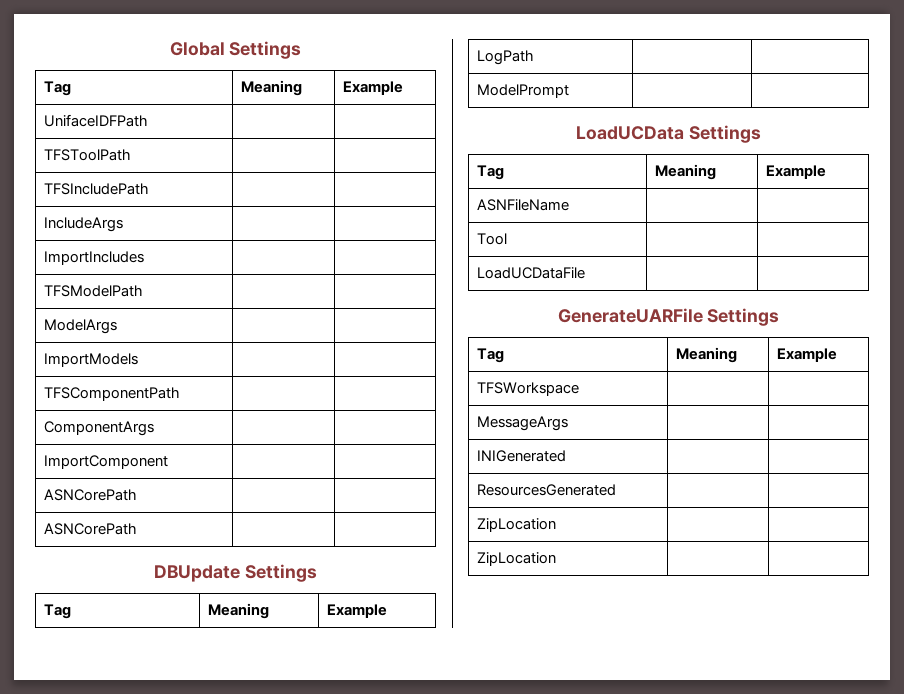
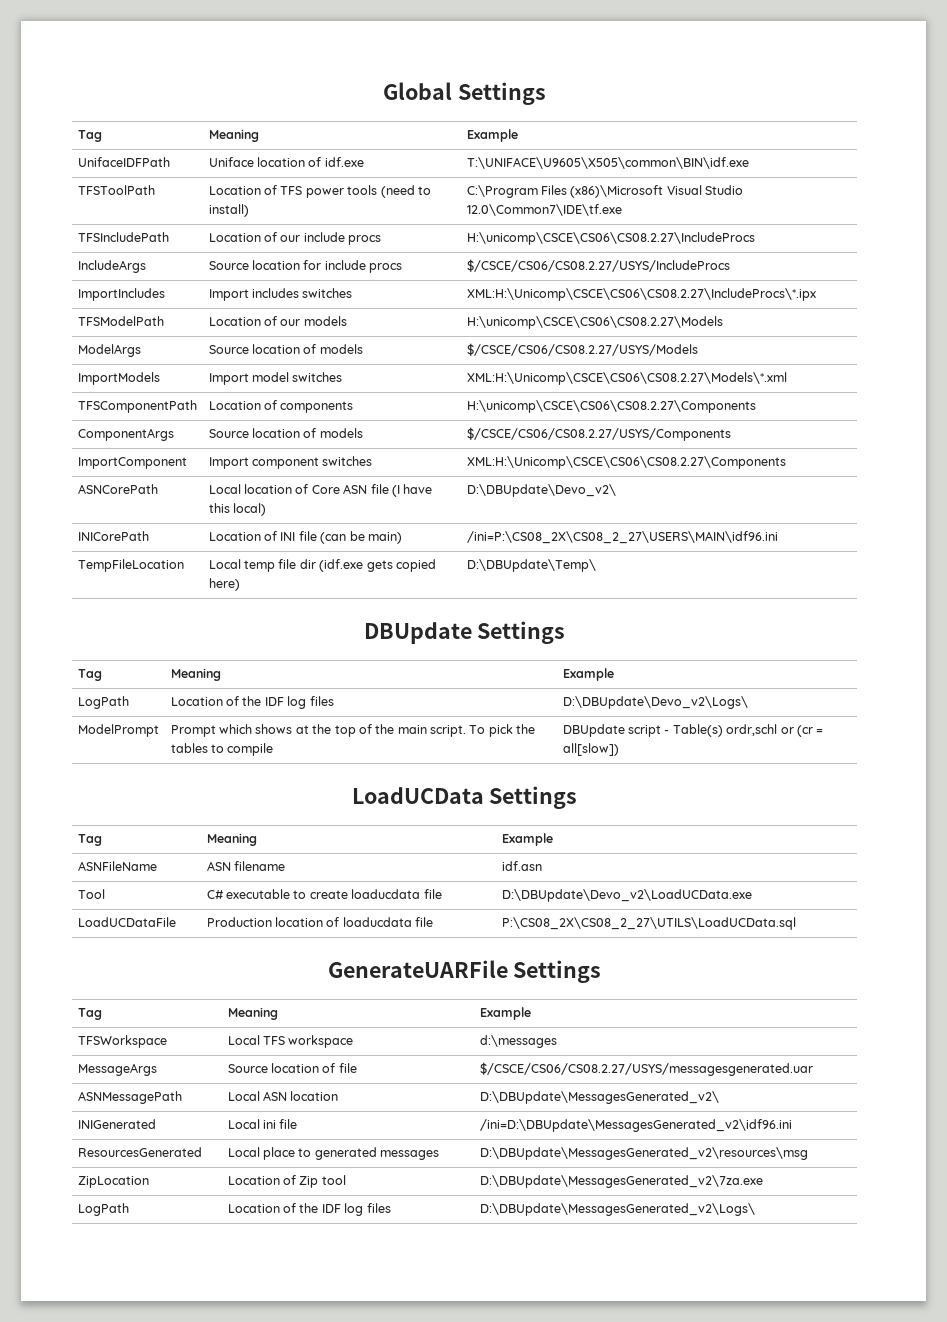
[43,149,130,161] [43,183,148,195] [43,217,123,232] [43,251,144,265] [43,285,142,297] [43,319,117,334] [43,353,138,367] [43,387,179,401] [43,421,154,436] [43,455,168,469] [43,489,136,501] [43,523,136,535] | // TFSToolPath | | // TFSIncludePath | | // IncludeArgs | | // ImportIncludes | | // TFSModelPath | | // ModelArgs | | // ImportModels | | // TFSComponentPath | | // ComponentArgs | | // ImportComponent | | // ASNCorePath | | // ASNCorePath | | -> [208,157,364,167] [466,157,749,169] [77,185,155,195] [208,185,431,198] [208,204,249,217] [466,185,744,198] [466,204,622,216] [77,232,169,242] [208,232,382,245] [466,232,755,245] [77,260,146,273] [208,260,403,273] [466,259,730,272] [77,288,165,301] [208,288,353,301] [466,288,816,301] [77,316,164,326] [208,316,347,326] [466,316,723,329] [77,344,141,357] [208,344,363,354] [466,343,698,356] [77,372,160,385] [208,372,343,385] [466,372,787,385] [77,400,197,413] [208,400,354,413] [466,400,756,413] [77,428,174,441] [208,428,363,438] [466,427,731,441] [77,457,187,469] [208,456,373,469] [466,456,786,469] [77,484,158,494] [208,484,433,497] [208,503,267,516] [466,484,616,497] [77,531,149,541] [208,531,402,544] [466,531,778,544] [77,559,184,572] [208,559,436,572] [208,578,240,591] [466,559,596,572] Uniface location of idf.exe | T:\UNIFACE\U9605\X505\common\BIN\idf.exe // TFSToolPath | Location of TFS power tools (need to install) | C:\Program Files (x86)\Microsoft Visual Studio 12.0\Common7\IDE\tf.exe // TFSIncludePath | Location of our include procs | H:\unicomp\CSCE\CS06\CS08.2.27\IncludeProcs // IncludeArgs | Source location for include procs | $/CSCE/CS06/CS08.2.27/USYS/IncludeProcs // ImportIncludes | Import includes switches | XML:H:\Unicomp\CSCE\CS06\CS08.2.27\IncludeProcs\*.ipx // TFSModelPath | Location of our models | H:\unicomp\CSCE\CS06\CS08.2.27\Models // ModelArgs | Source location of models | $/CSCE/CS06/CS08.2.27/USYS/Models // ImportModels | Import model switches | XML:H:\Unicomp\CSCE\CS06\CS08.2.27\Models\*.xml // TFSComponentPath | Location of components | H:\unicomp\CSCE\CS06\CS08.2.27\Components // ComponentArgs | Source location of models | $/CSCE/CS06/CS08.2.27/USYS/Components // ImportComponent | Import component switches | XML:H:\Unicomp\CSCE\CS06\CS08.2.27\Components // ASNCorePath | Local location of Core ASN file (I have this local) | D:\DBUpdate\Devo_v2\ // INICorePath | Location of INI file (can be main) | /ini=P:\CS08_2X\CS08_2_27\USERS\MAIN\idf96.ini // TempFileLocation | Local temp file dir (idf.exe gets copied here) | D:\DBUpdate\Temp\
[476,84,569,98] | // ModelPrompt | | -> [170,696,334,709] [562,696,748,709] [77,724,159,737] [170,724,536,737] [170,743,274,756] [562,724,824,737] [562,743,619,756] Location of the IDF log files | D:\DBUpdate\Devo_v2\Logs\ // ModelPrompt | Prompt which shows at the top of the main script. To pick the tables to compile | DBUpdate script - Table(s) ordr,schl or (cr = all[slow])
[476,233,507,245] [476,267,585,279] | // Tool | | // LoadUCDataFile | | -> [206,861,286,871] [501,861,542,871] [77,889,105,899] [206,889,442,899] [501,889,752,902] [77,917,176,927] [206,917,434,927] [501,917,796,930] ASN filename | idf.asn // Tool | C# executable to create loaducdata file | D:\DBUpdate\Devo_v2\LoadUCData.exe // LoadUCDataFile | Production location of loaducdata file | P:\CS08_2X\CS08_2_27\UTILS\LoadUCData.sql
[476,416,568,431] [476,450,566,462] [476,484,616,496] [476,518,556,532] [476,552,556,566] | // MessageArgs | | // INIGenerated | | // ResourcesGenerated | | // ZipLocation | | // ZipLocation | | -> [227,1035,354,1048] [479,1035,557,1048] [77,1063,157,1076] [227,1063,357,1073] [479,1062,813,1076] [77,1091,182,1104] [227,1091,339,1101] [479,1091,719,1104] [77,1119,156,1129] [227,1119,298,1129] [479,1119,792,1132] [77,1147,202,1157] [227,1147,440,1160] [479,1147,808,1160] [77,1176,149,1188] [227,1175,346,1188] [479,1175,763,1188] [77,1203,129,1216] [227,1203,391,1216] [479,1203,755,1216] Local TFS workspace | d:\messages // MessageArgs | Source location of file | $/CSCE/CS06/CS08.2.27/USYS/messagesgenerated.uar // ASNMessagePath | Local ASN location | D:\DBUpdate\MessagesGenerated_v2\ // INIGenerated | Local ini file | /ini=D:\DBUpdate\MessagesGenerated_v2\idf96.ini // ResourcesGenerated | Local place to generated messages | D:\DBUpdate\MessagesGenerated_v2\resources\msg // ZipLocation | Location of Zip tool | D:\DBUpdate\MessagesGenerated_v2\7za.exe // LogPath | Location of the IDF log files | D:\DBUpdate\MessagesGenerated_v2\Logs\

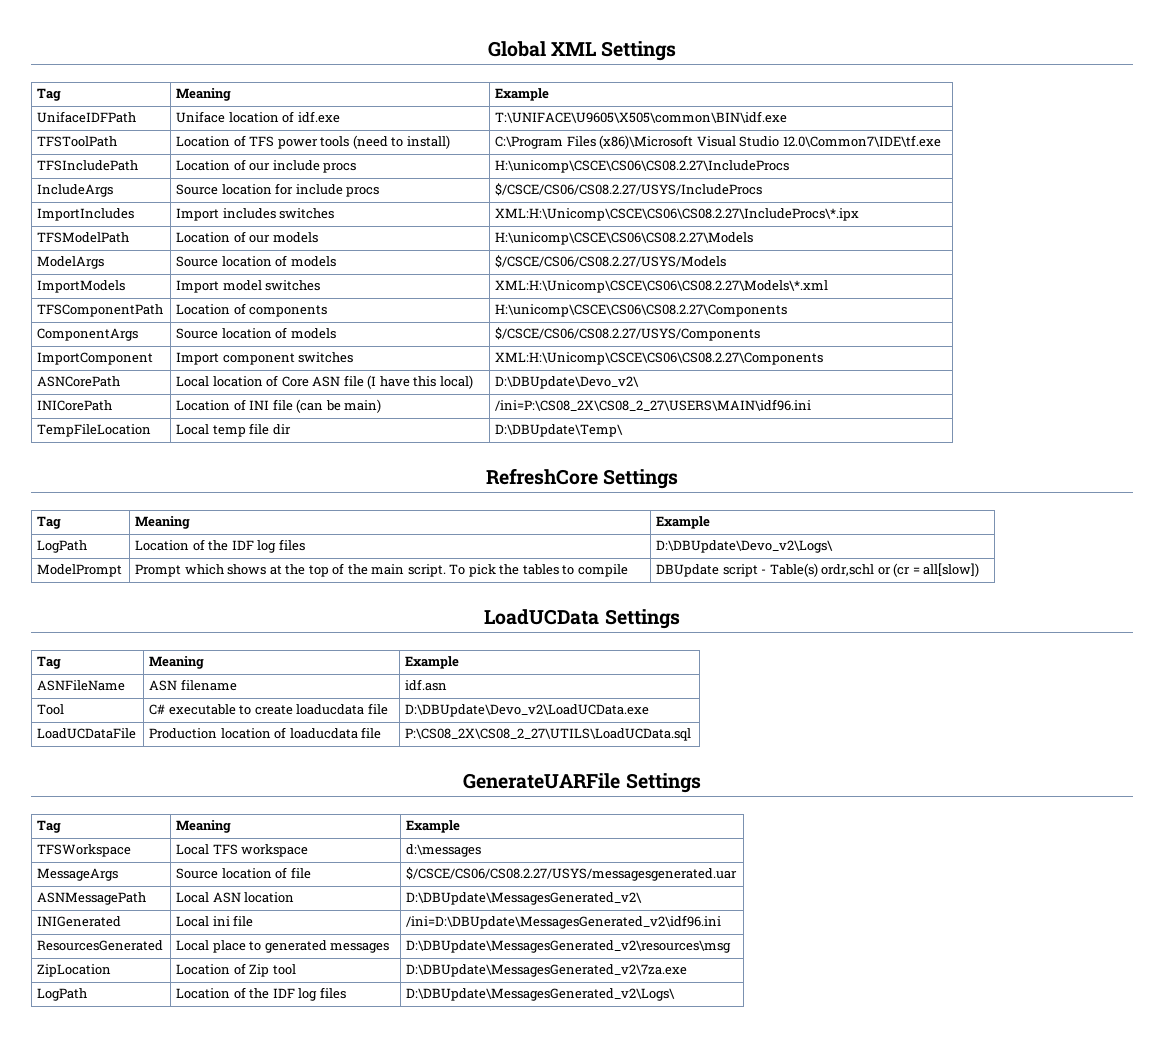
(453, 91) none -> [551,42,596,56] XML
[319,559,436,572] [208,578,240,591] (idf.exe gets copied here) -> (291, 429) none
[363,622,472,644] DBUpdate -> [485,468,598,485] RefreshCore

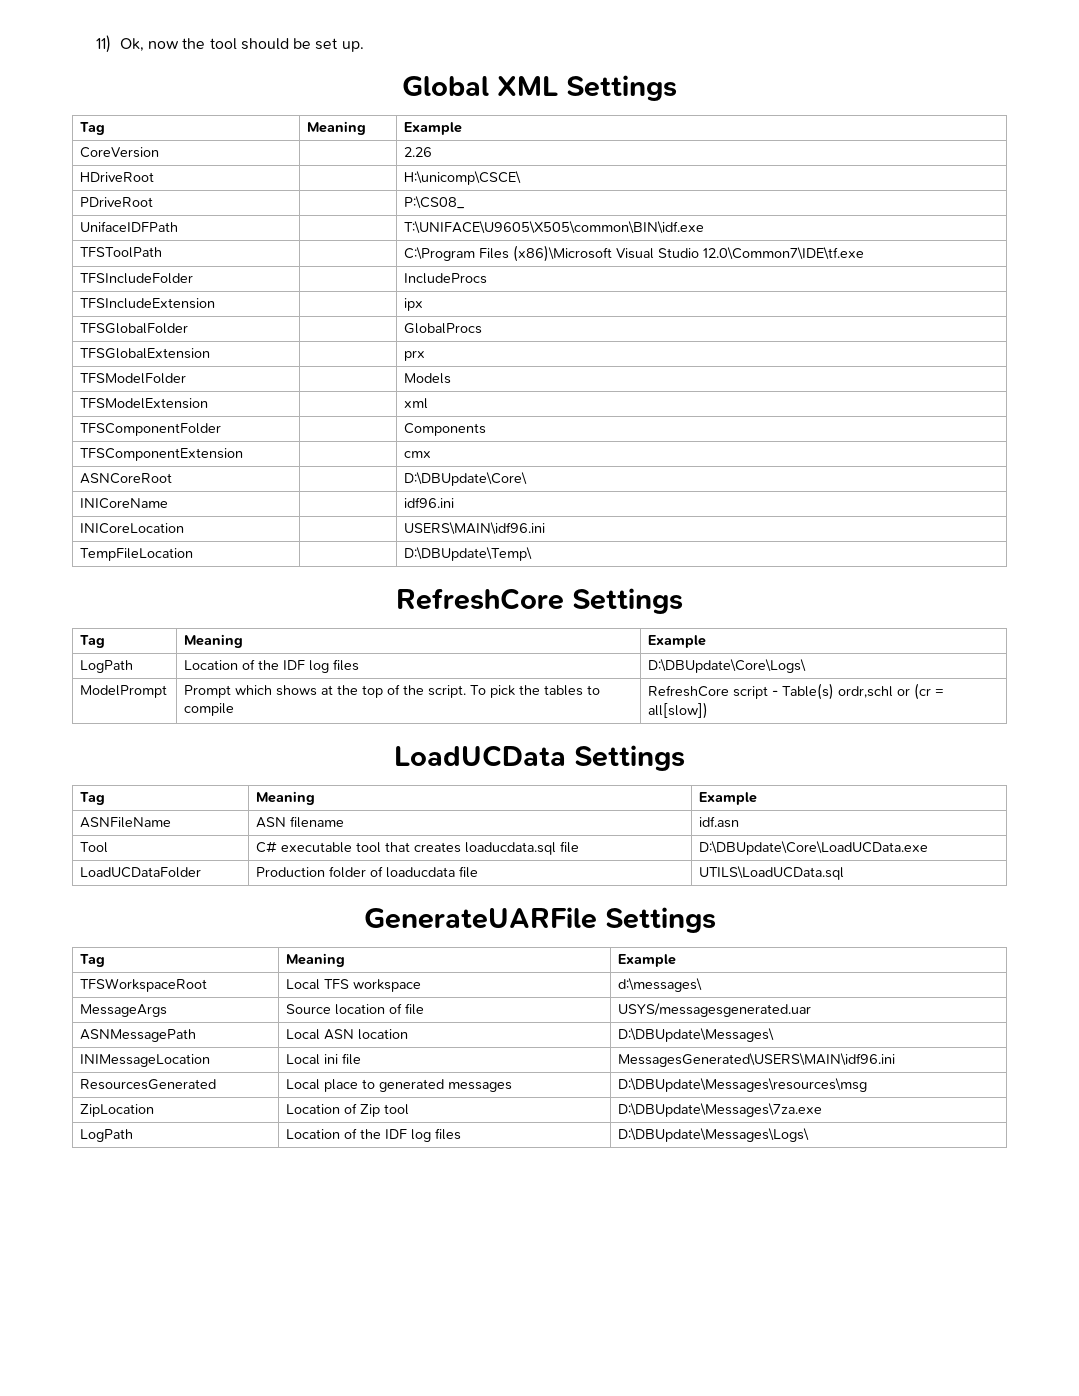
(487, 49) none -> [95,35,364,53] 11) Ok, now the tool should be set up. //
[37,111,137,123] [176,111,340,123] [495,111,788,123] [37,136,118,147] [176,135,450,149] UnifaceIDFPath | Uniface location of idf.exe | T:\UNIFACE\U9605\X505\common\BIN\idf.exe // TFSToolPath | Location of TFS power tools (need to install) -> [80,147,160,158] [404,147,433,157] [80,172,155,182] [404,171,522,185] [80,197,154,207] [404,196,466,209] [80,221,179,232] [404,221,705,234] [80,247,163,258] CoreVersion | | 2.26 // HDriveRoot | | H:\unicomp\CSCE\ // PDriveRoot | | P:\CS08_ // UnifaceIDFPath | | T:\UNIFACE\U9605\X505\common\BIN\idf.exe // TFSToolPath |
[37,160,139,171] [176,159,357,173] [495,160,790,173] [37,184,114,197] [176,183,380,197] [495,183,763,196] [37,208,135,221] [176,208,335,221] [495,208,860,221] [37,232,130,243] [176,231,318,243] [495,232,754,245] [37,256,105,269] [176,255,336,267] [495,255,727,268] [37,280,126,293] [176,280,321,293] [495,280,829,293] [37,304,164,317] [176,303,328,317] [495,304,788,317] [37,328,139,341] [176,327,336,339] [495,327,761,341] [37,352,154,365] [176,352,354,365] [495,352,824,365] [37,376,121,387] [176,375,473,389] [495,376,640,389] [37,400,113,411] [176,399,382,413] [495,399,812,411] [37,424,152,437] [176,423,291,437] TFSIncludePath | Location of our include procs | H:\unicomp\CSCE\CS06\CS08.2.27\IncludeProcs // IncludeArgs | Source location for include procs | $/CSCE/CS06/CS08.2.27/USYS/IncludeProcs // ImportIncludes | Import includes switches | XML:H:\Unicomp\CSCE\CS06\CS08.2.27\IncludeProcs\*.ipx // TFSModelPath | Location of our models | H:\unicomp\CSCE\CS06\CS08.2.27\Models // ModelArgs | Source location of models | $/CSCE/CS06/CS08.2.27/USYS/Models // ImportModels | Import model switches | XML:H:\Unicomp\CSCE\CS06\CS08.2.27\Models\*.xml // TFSComponentPath | Location of components | H:\unicomp\CSCE\CS06\CS08.2.27\Components // ComponentArgs | Source location of models | $/CSCE/CS06/CS08.2.27/USYS/Components // ImportComponent | Import component switches | XML:H:\Unicomp\CSCE\CS06\CS08.2.27\Components // ASNCorePath | Local location of Core ASN file (I have this local) | D:\DBUpdate\Devo_v2\ // INICorePath | Location of INI file (can be main) | /ini=P:\CS08_2X\CS08_2_27\USERS\MAIN\idf96.ini // TempFileLocation | Local temp file dir -> [80,273,194,284] [404,273,488,284] [80,298,216,309] [404,298,424,311] [80,323,189,334] [404,323,483,334] [80,348,211,359] [404,350,426,361] [80,373,187,384] [404,373,452,384] [80,398,209,409] [404,398,429,409] [80,423,222,436] [404,423,487,436] [80,448,244,461] [404,451,432,458] [80,473,173,484] [404,472,528,486] [80,498,169,509] [404,497,455,508] [80,523,185,534] [404,522,546,535] [80,548,194,561] TFSIncludeFolder | | IncludeProcs // TFSIncludeExtension | | ipx // TFSGlobalFolder | | GlobalProcs // TFSGlobalExtension | | prx // TFSModelFolder | | Models // TFSModelExtension | | xml // TFSComponentFolder | | Components // TFSComponentExtension | | cmx // ASNCoreRoot | | D:\DBUpdate\Core\ // INICoreName | | idf96.ini // INICoreLocation | | USERS\MAIN\idf96.ini // TempFileLocation |
[656,540,834,553] D:\DBUpdate\Devo_v2\Logs\ -> [648,659,807,673] D:\DBUpdate\Core\Logs\
[371,564,405,575] main -> (425, 690) none
[656,564,720,577] DBUpdate -> [648,685,730,697] RefreshCore
[239,703,388,715] [405,704,650,717] [37,728,137,739] to create loaducdata file | D:\DBUpdate\Devo_v2\LoadUCData.exe // LoadUCDataFile -> [356,841,580,855] [699,841,929,855] [80,867,202,878] tool that creates loaducdata.sql file | D:\DBUpdate\Core\LoadUCData.exe // LoadUCDataFolder
[220,728,271,739] location -> [329,866,367,878] folder
[405,728,692,741] P:\CS08_2X\CS08_2_27\UTILS\LoadUCData.sql -> [699,866,845,880] UTILS\LoadUCData.sql
[37,844,132,857] TFSWorkspace -> [80,978,208,992] TFSWorkspaceRoot
[406,844,482,857] d:\messages -> [618,978,703,992] d:\messages\
[406,867,738,881] $/CSCE/CS06/CS08.2.27/USYS/messagesgenerated.uar -> [618,1003,812,1017] USYS/messagesgenerated.uar
[406,892,643,905] [37,916,122,927] D:\DBUpdate\MessagesGenerated_v2\ // INIGenerated -> [618,1028,775,1042] [80,1054,211,1067] D:\DBUpdate\Messages\ // INIMessageLocation
[406,915,722,929] /ini=D:\DBUpdate\MessagesGenerated_v2\idf96.ini -> [618,1053,896,1067] MessagesGenerated\USERS\MAIN\idf96.ini
[406,940,732,953] D:\DBUpdate\MessagesGenerated_v2\resources\msg -> [618,1078,868,1092] D:\DBUpdate\Messages\resources\msg
[406,964,688,977] [37,988,88,1001] [176,987,346,1001] [406,988,676,1001] D:\DBUpdate\MessagesGenerated_v2\7za.exe // LogPath | Location of the IDF log files | D:\DBUpdate\MessagesGenerated_v2\Logs\ -> [618,1103,823,1117] [80,1129,134,1142] [286,1128,462,1142] [618,1128,810,1142] D:\DBUpdate\Messages\7za.exe // LogPath | Location of the IDF log files | D:\DBUpdate\Messages\Logs\

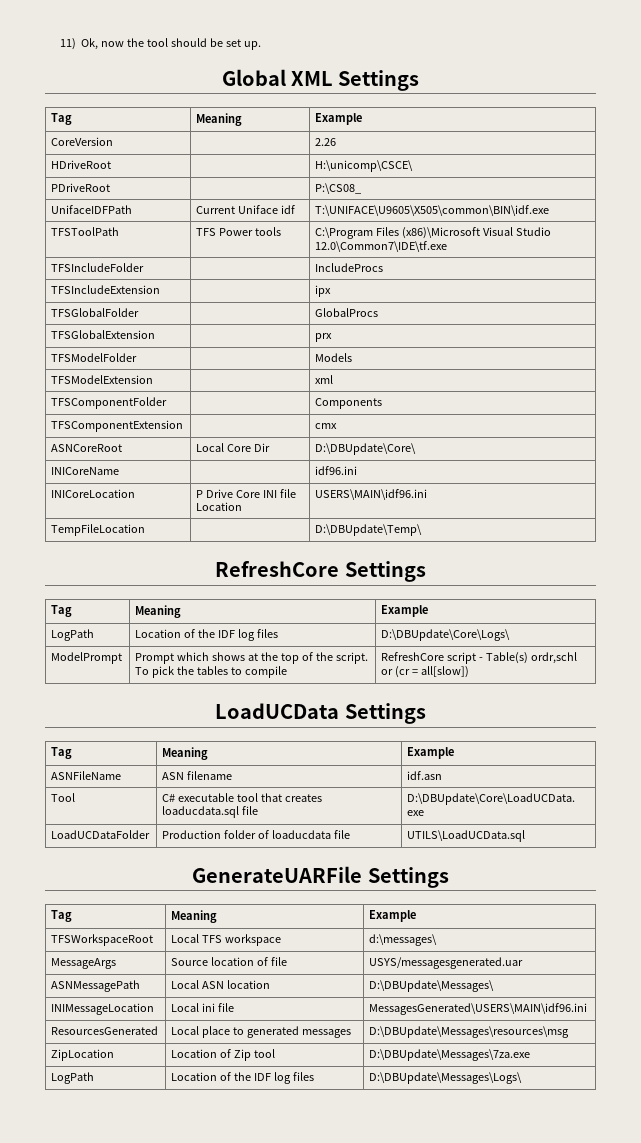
(179, 226) none -> [196,205,296,214] Current Uniface idf
(163, 252) none -> [196,227,282,236] TFS Power tools
(173, 478) none -> [196,443,271,452] Local Core Dir
(185, 528) none -> [196,489,297,498] [196,502,243,511] P Drive Core INI file Location

